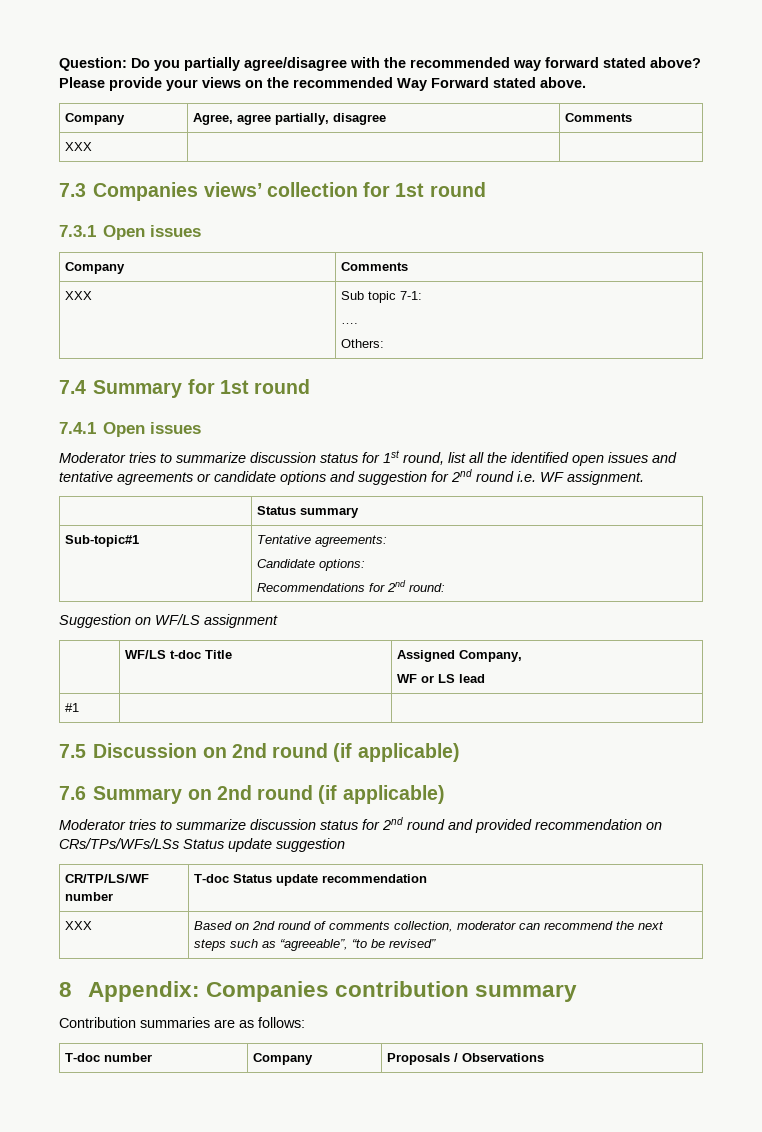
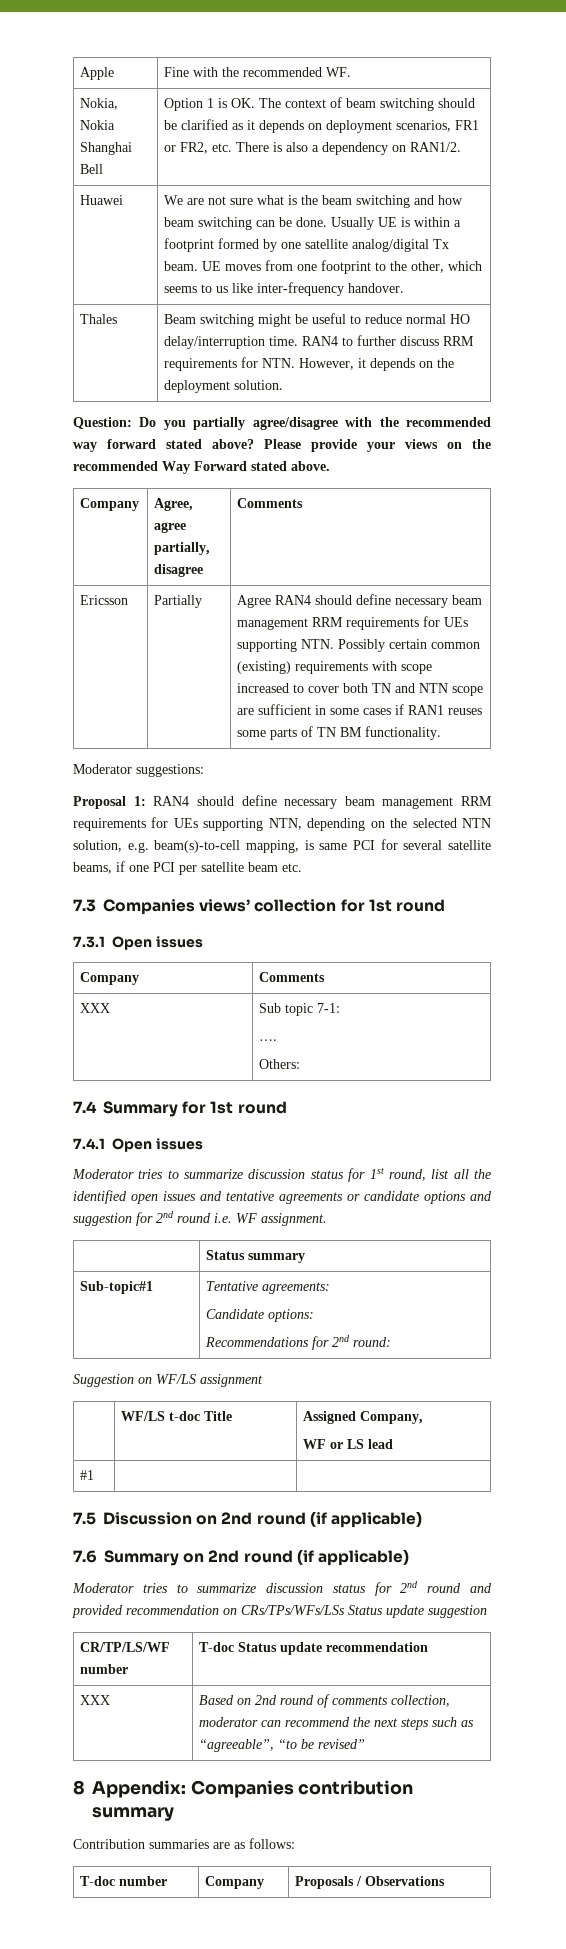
(59, 64) none -> [80,67,115,80] [164,67,352,77] [80,98,119,110] [80,120,116,130] [80,142,133,155] [80,164,104,174] [164,97,476,111] [164,119,480,133] [164,142,462,155] [80,195,124,205] [164,195,464,208] [164,217,462,230] [164,238,450,252] [164,260,483,274] [164,282,405,296] [80,314,118,324] [164,313,471,327] [164,335,475,349] [164,357,455,371] [164,380,284,393] Apple | Fine with the recommended WF. // Nokia, Nokia Shanghai Bell | Option 1 is OK. The context of beam switching should be clarified as it depends on deployment scenarios, FR1 or FR2, etc. There is also a dependency on RAN1/2. // Huawei | We are not sure what is the beam switching and how beam switching can be done. Usually UE is within a footprint formed by one satellite analog/digital Tx beam. UE moves from one footprint to the other, which seems to us like inter-frequency handover. // Thales | Beam switching might be useful to reduce normal HO delay/interruption time. RAN4 to further discuss RRM requirements for NTN. However, it depends on the deployment solution. //
[64,142,92,151] XXX | | -> [80,595,129,605] [154,595,203,608] [237,594,483,608] [237,616,469,630] [237,639,481,652] [237,661,433,674] [237,683,484,696] [237,704,483,715] [237,726,442,740] [73,764,204,777] [73,795,492,809] [73,817,492,831] [73,839,491,853] [73,861,302,875] Ericsson | Partially | Agree RAN4 should define necessary beam management RRM requirements for UEs supporting NTN. Possibly certain common (existing) requirements with scope increased to cover both TN and NTN scope are sufficient in some cases if RAN1 reuses some parts of TN BM functionality. // Moderator suggestions: // Proposal 1: RAN4 should define necessary beam management RRM requirements for UEs supporting NTN, depending on the selected NTN solution, e.g. beam(s)-to-cell mapping, is same PCI for several satellite beams, if one PCI per satellite beam etc.

